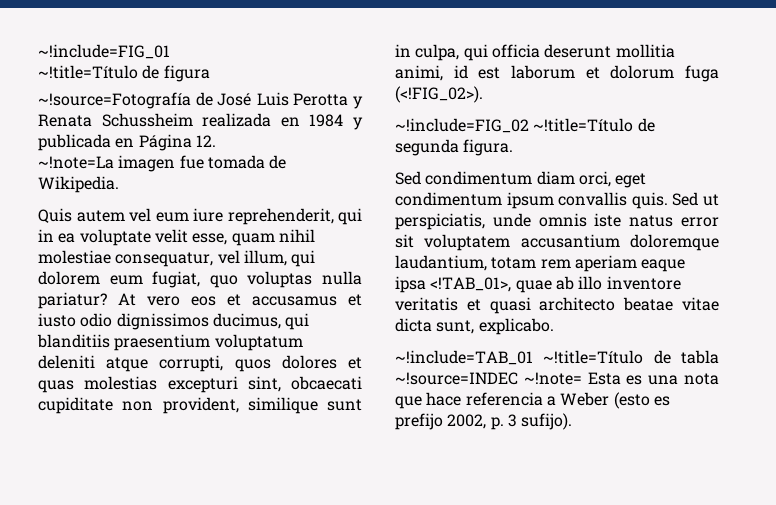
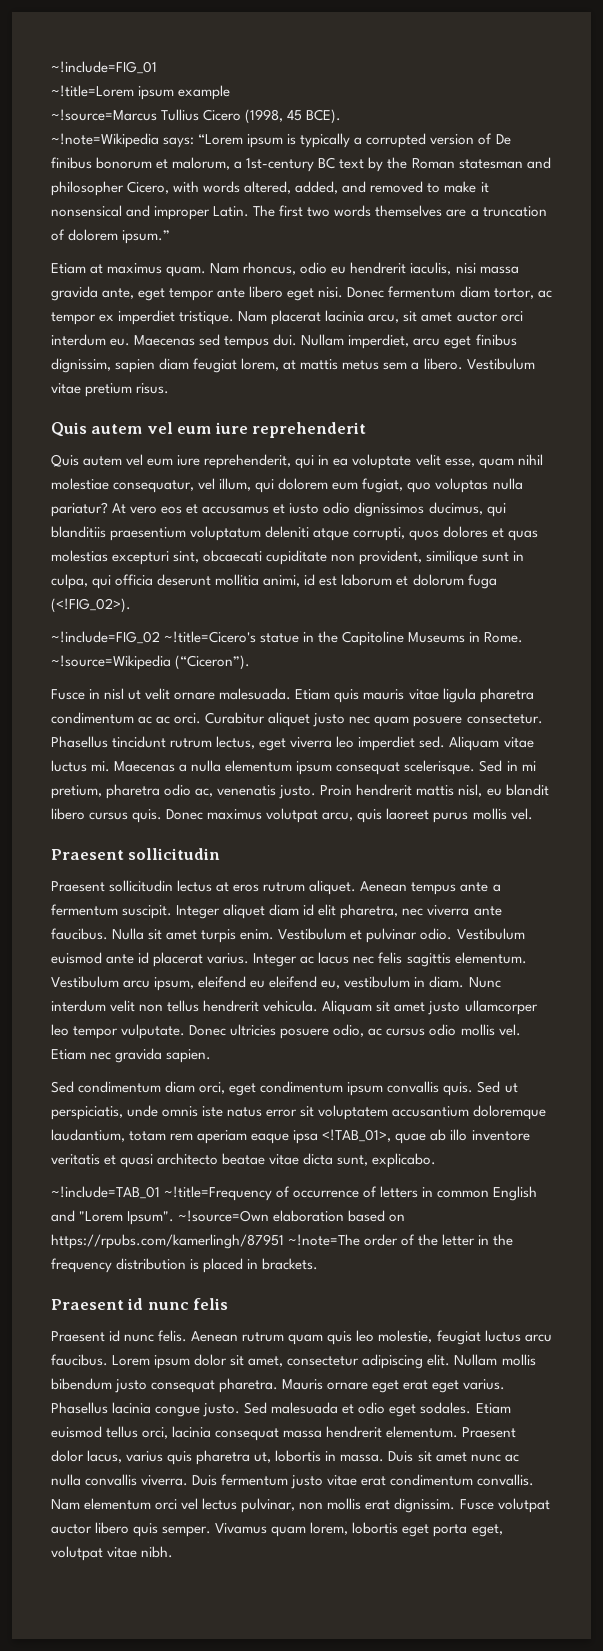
[38,65,210,82] [38,92,363,109] [38,113,364,130] [38,134,216,151] [38,155,287,172] [38,176,119,193] ~!title=Título de figura // ~!source=Fotografía de José Luis Perotta y Renata Schussheim realizada en 1984 y publicada en Página 12. // ~!note=La imagen fue tomada de Wikipedia. -> [51,85,231,100] [51,109,342,124] [51,133,511,148] [51,157,551,172] [51,181,489,196] [51,205,547,220] [51,229,171,244] [51,262,519,277] [51,286,552,301] [51,310,523,325] [51,334,517,349] [51,358,535,373] [51,383,170,397] [51,422,367,438] ~!title=Lorem ipsum example // ~!source=Marcus Tullius Cicero (1998, 45 BCE). // ~!note=Wikipedia says: “Lorem ipsum is typically a corrupted version of De finibus bonorum et malorum, a 1st-century BC text by the Roman statesman and philosopher Cicero, with words altered, added, and removed to make it nonsensical and improper Latin. The first two words themselves are a truncation of dolorem ipsum.” // Etiam at maximus quam. Nam rhoncus, odio eu hendrerit iaculis, nisi massa gravida ante, eget tempor ante libero eget nisi. Donec fermentum diam tortor, ac tempor ex imperdiet tristique. Nam placerat lacinia arcu, sit amet auctor orci interdum eu. Maecenas sed tempus dui. Nullam imperdiet, arcu eget finibus dignissim, sapien diam feugiat lorem, at mattis metus sem a libero. Vestibulum vitae pretium risus. // Quis autem vel eum iure reprehenderit
[533,118,655,132] [395,139,514,156] ~!title=Título de segunda figura. -> [164,631,524,646] [51,655,251,670] [51,688,534,703] [51,712,543,727] [51,736,534,751] [51,760,536,775] [51,784,549,799] [51,808,533,823] [51,848,221,860] [51,880,501,895] [51,904,502,919] [51,928,525,943] [51,952,527,967] [51,976,501,991] [51,1000,538,1015] [51,1024,521,1039] [51,1048,212,1063] ~!title=Cicero's statue in the Capitoline Museums in Rome. ~!source=Wikipedia (“Ciceron”). // Fusce in nisl ut velit ornare malesuada. Etiam quis mauris vitae ligula pharetra condimentum ac ac orci. Curabitur aliquet justo nec quam posuere consectetur. Phasellus tincidunt rutrum lectus, eget viverra leo imperdiet sed. Aliquam vitae luctus mi. Maecenas a nulla elementum ipsum consequat scelerisque. Sed in mi pretium, pharetra odio ac, venenatis justo. Proin hendrerit mattis nisl, eu blandit libero cursus quis. Donec maximus volutpat arcu, quis laoreet purus mollis vel. // Praesent sollicitudin // Praesent sollicitudin lectus at eros rutrum aliquet. Aenean tempus ante a fermentum suscipit. Integer aliquet diam id elit pharetra, nec viverra ante faucibus. Nulla sit amet turpis enim. Vestibulum et pulvinar odio. Vestibulum euismod ante id placerat varius. Integer ac lacus nec felis sagittis elementum. Vestibulum arcu ipsum, eleifend eu eleifend eu, vestibulum in diam. Nunc interdum velit non tellus hendrerit vehicula. Aliquam sit amet justo ullamcorper leo tempor vulputate. Donec ultricies posuere odio, ac cursus odio mollis vel. Etiam nec gravida sapien.
[543,350,719,364] [395,372,719,385] [395,392,670,409] [395,413,573,430] ~!title=Título de tabla ~!source=INDEC ~!note= Esta es una nota que hace referencia a Weber (esto es prefijo 2002, p. 3 sufijo). -> [164,1186,538,1201] [51,1210,406,1225] [51,1234,514,1249] [51,1258,319,1273] [51,1298,229,1310] [51,1330,552,1345] [51,1354,536,1369] [51,1378,506,1393] [51,1402,511,1417] [51,1426,517,1441] [51,1450,519,1465] [51,1474,535,1489] [51,1498,550,1513] [51,1522,503,1537] [51,1546,174,1561] ~!title=Frequency of occurrence of letters in common English and "Lorem Ipsum". ~!source=Own elaboration based on https://rpubs.com/kamerlingh/87951 ~!note=The order of the letter in the frequency distribution is placed in brackets. // Praesent id nunc felis // Praesent id nunc felis. Aenean rutrum quam quis leo molestie, feugiat luctus arcu faucibus. Lorem ipsum dolor sit amet, consectetur adipiscing elit. Nullam mollis bibendum justo consequat pharetra. Mauris ornare eget erat eget varius. Phasellus lacinia congue justo. Sed malesuada et odio eget sodales. Etiam euismod tellus orci, lacinia consequat massa hendrerit elementum. Praesent dolor lacus, varius quis pharetra ut, lobortis in massa. Duis sit amet nunc ac nulla convallis viverra. Duis fermentum justo vitae erat condimentum convallis. Nam elementum orci vel lectus pulvinar, non mollis erat dignissim. Fusce volutpat auctor libero quis semper. Vivamus quam lorem, lobortis eget porta eget, volutpat vitae nibh.

